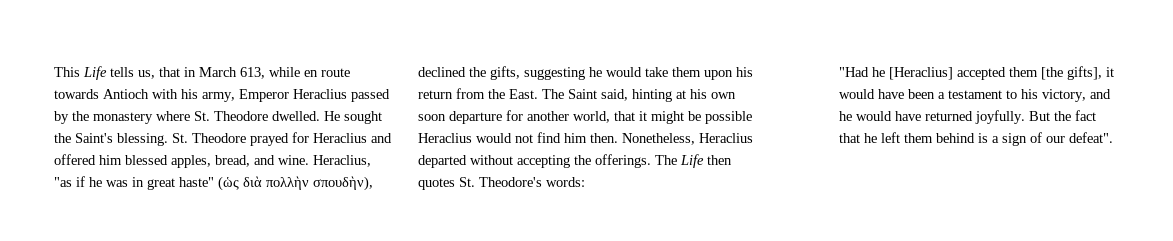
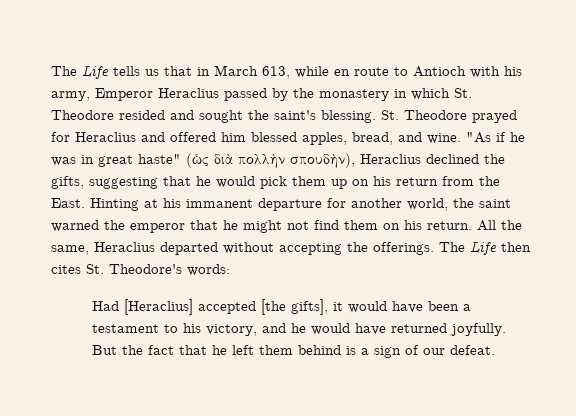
[54,67,80,77] This -> [51,66,77,76] The
[138,70,155,79] us, -> [145,69,159,76] us
[54,89,99,99] towards -> [394,67,408,76] to
[156,111,340,121] where St. Theodore dwelled. He -> [394,88,472,100] [51,110,194,120] in which St. Theodore resided and
[75,133,113,143] Saint's -> [274,110,316,120] saint's
[313,155,371,167] [54,177,72,187] Heraclius, "as -> [466,132,491,143] "As
(373, 183) none -> [360,154,421,164] Heraclius
[589,67,733,80] he would take them upon -> [163,176,369,189] that he would pick them up on
[542,89,736,102] [418,110,752,124] [418,132,695,145] The Saint said, hinting at his own soon departure for another world, that it might be possible Heraclius would not find him then. Nonetheless, -> [90,198,511,211] [51,220,522,233] [51,245,89,255] Hinting at his immanent departure for another world, the saint warned the emperor that he might not find them on his return. All the same,
[418,178,455,190] quotes -> [51,265,81,274] cites
[839,67,886,77] "Had he -> [91,301,119,311] Had
[1009,67,1039,77] them -> (256, 307) none
[1069,132,1114,143] defeat". -> [449,345,495,355] defeat.

